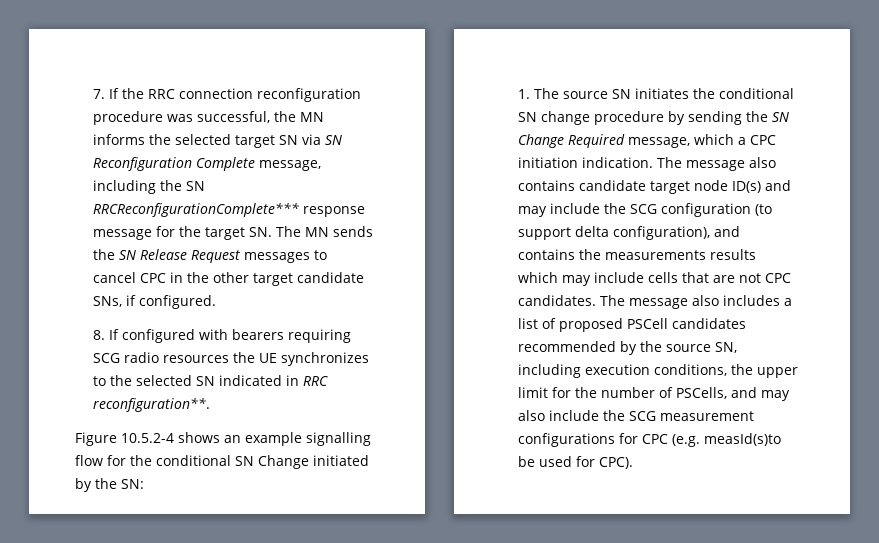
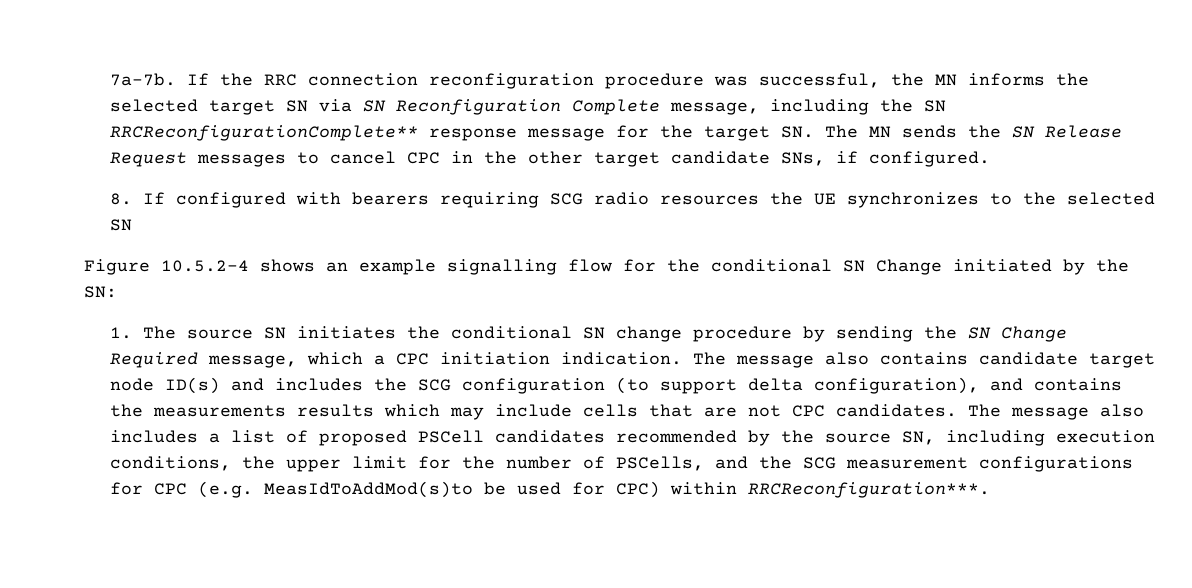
[92,89,105,99] 7. -> [110,73,177,86] 7a-7b.
[92,203,299,217] RRCReconfigurationComplete*** -> [110,125,419,141] RRCReconfigurationComplete**
[218,375,328,386] [92,398,210,412] indicated in RRC reconfiguration**. -> (133, 225) none
[517,203,600,217] may include -> [275,378,364,391] includes
[760,390,790,401] [517,410,599,421] may also include -> (749, 462) none
[703,433,781,446] measId(s)to -> [264,481,474,498] MeasIdToAddMod(s)to
[598,457,633,469] CPC). -> [616,481,991,498] CPC) within RRCReconfiguration***.

